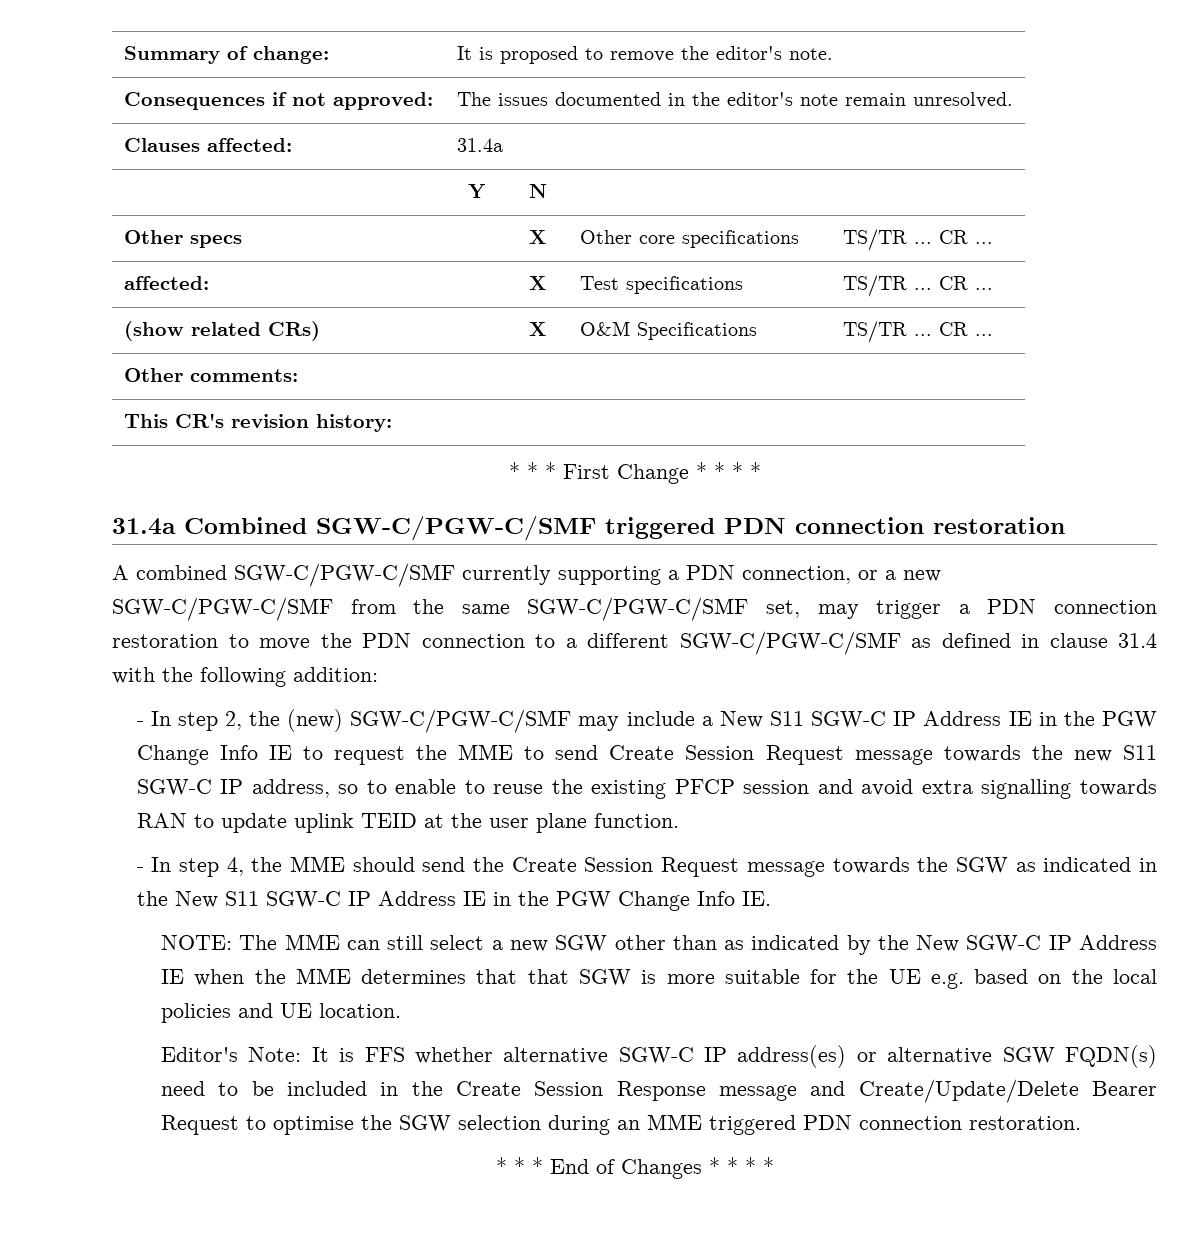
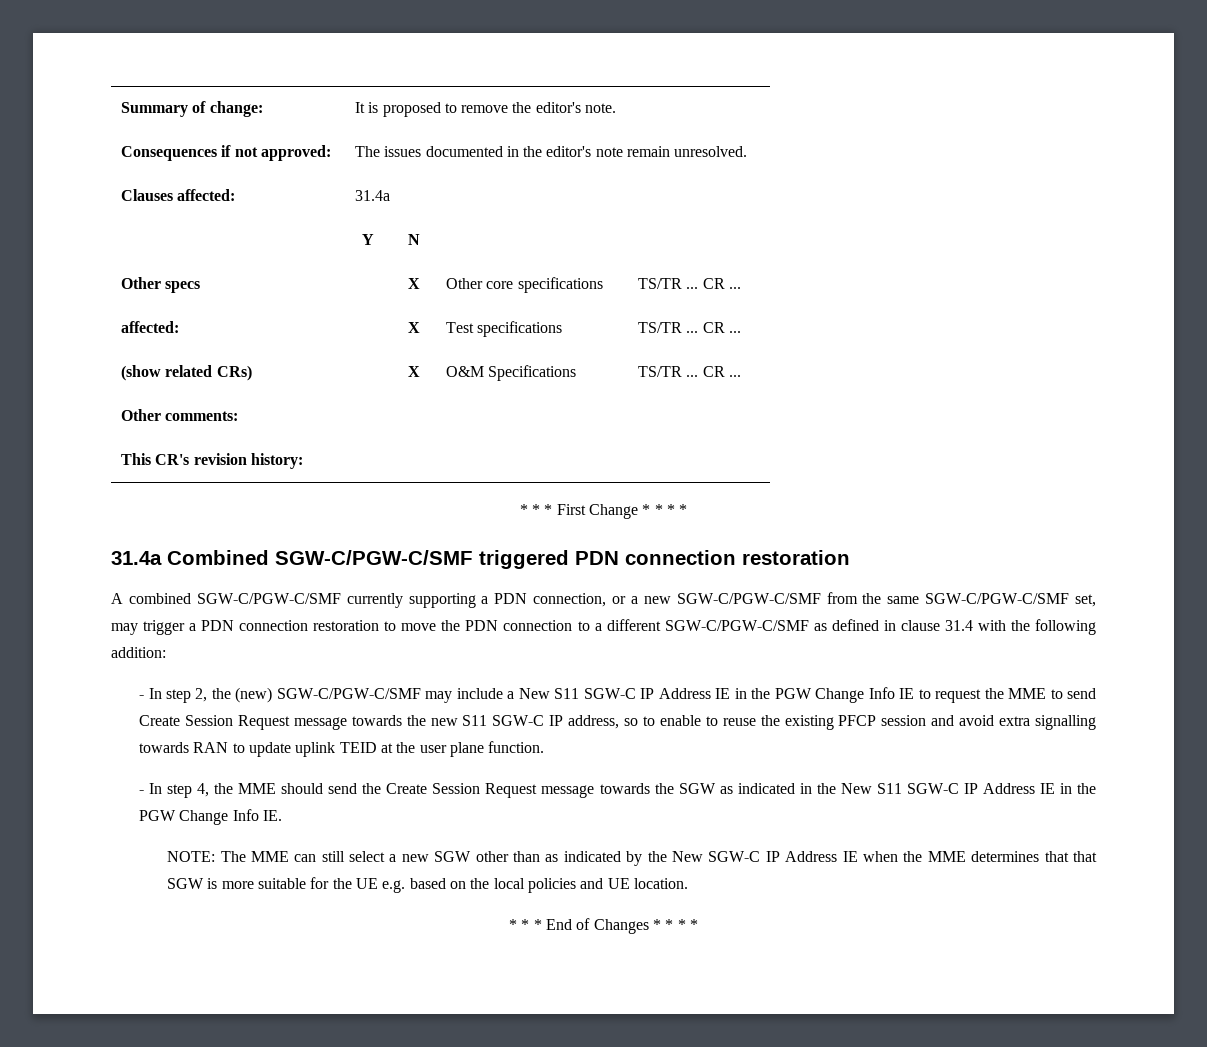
[161,1045,1157,1068] [161,1079,1158,1103] [161,1114,1082,1135] // Editor's Note: It is FFS whether alternative SGW-C IP address(es) or alternative SGW FQDN(s) need to be included in the Create Session Response message and Create/Update/Delete Bearer Request to optimise the SGW selection during an MME triggered PDN connection restoration. -> (688, 883) none

